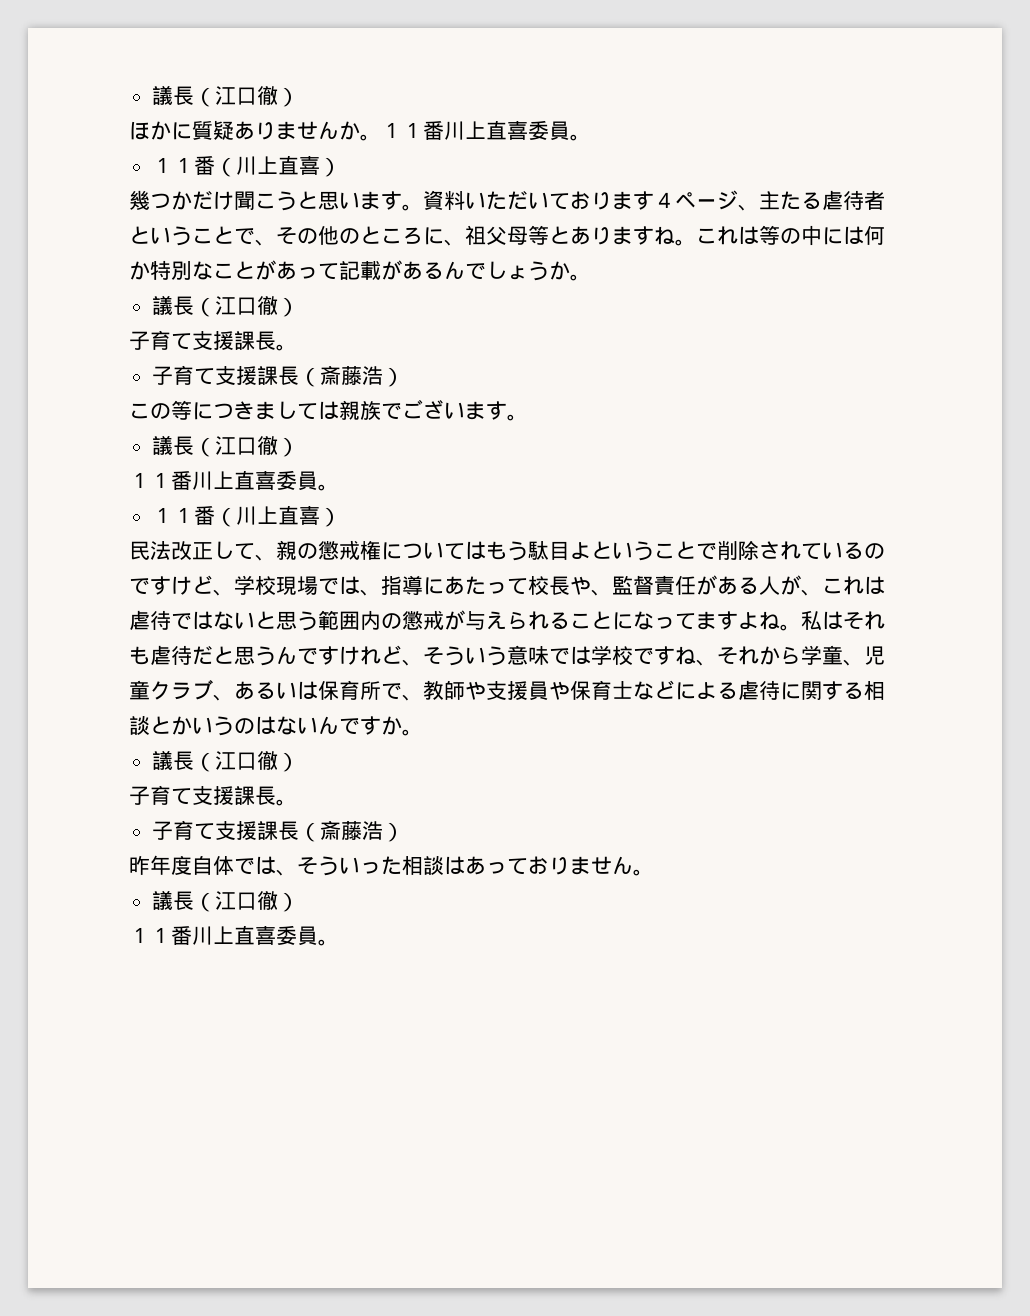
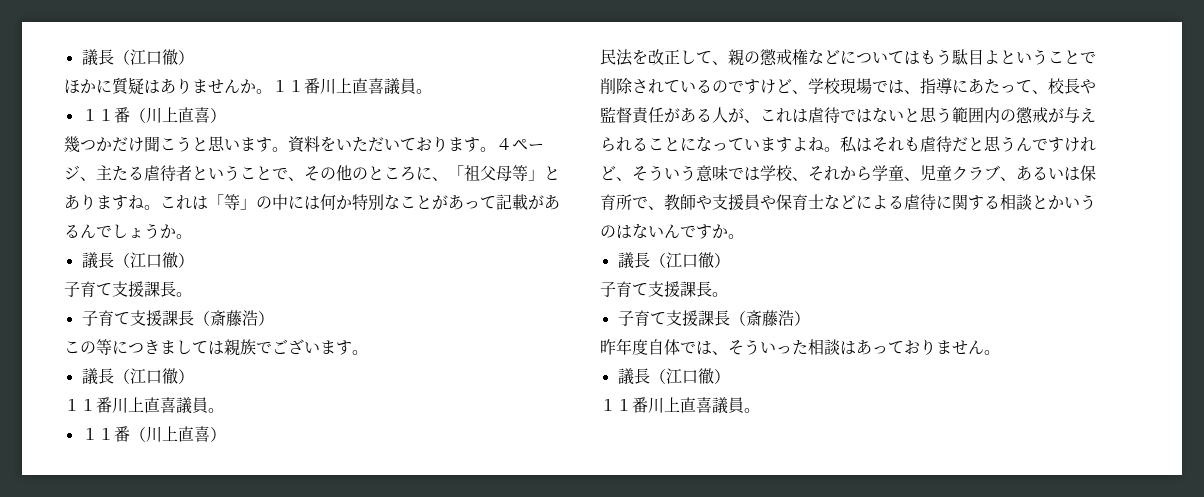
(234, 130) none -> [144,80,160,94] は
[528,120,549,140] 委 -> [384,78,400,95] 議
(465, 200) none -> [320,136,336,152] を
(654, 200) none -> [480,147,496,152] 。
(465, 242) none -> [448,165,464,179] 「
(549, 235) none -> [528,169,544,181] 」
[759,225,780,245] 等 -> [208,194,256,210] 「等」
[276,470,297,490] 委 -> [176,397,192,414] 議
(171, 550) none -> [632,49,648,65] を
(381, 550) none -> [808,49,840,65] など
[528,576,612,596] 校長や、 -> [1032,78,1096,94] 、校長や
(696, 621) none -> [744,138,760,151] い
[633,646,696,665] ですね -> (793, 173) none
[276,925,297,945] 委 -> [712,397,728,414] 議

